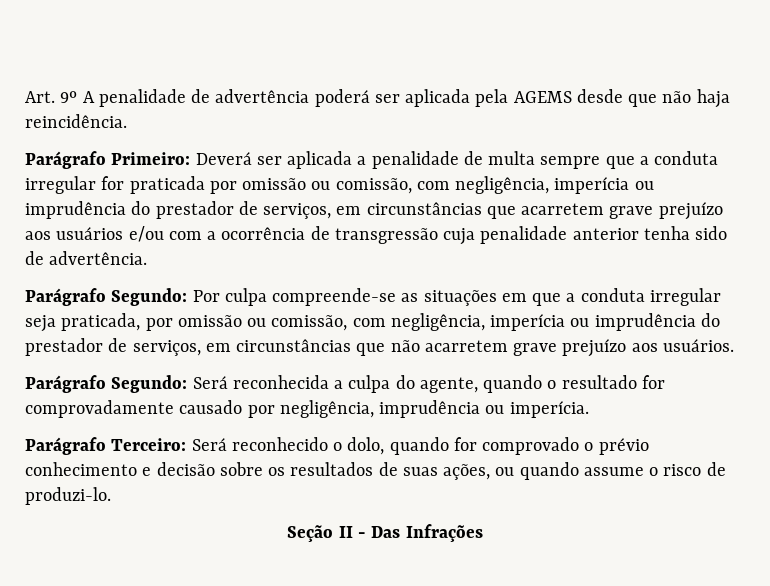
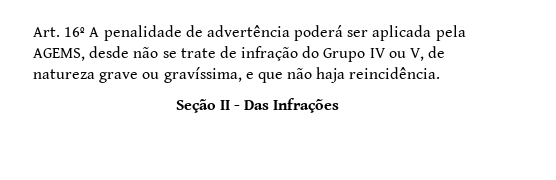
[60,91,78,103] 9º -> [64,27,86,37] 16º
[513,89,730,108] [25,114,127,128] [25,151,719,169] [25,176,654,194] [25,201,723,220] [25,226,728,245] [25,251,148,265] [25,288,721,306] [25,313,720,332] [25,338,734,357] [25,375,665,393] [25,400,589,418] [25,437,649,455] [25,462,726,480] [25,487,111,505] AGEMS desde que não haja reincidência. // Parágrafo Primeiro: Deverá ser aplicada a penalidade de multa sempre que a conduta irregular for praticada por omissão ou comissão, com negligência, imperícia ou imprudência do prestador de serviços, em circunstâncias que acarretem grave prejuízo aos usuários e/ou com a ocorrência de transgressão cuja penalidade anterior tenha sido de advertência. // Parágrafo Segundo: Por culpa compreende-se as situações em que a conduta irregular seja praticada, por omissão ou comissão, com negligência, imperícia ou imprudência do prestador de serviços, em circunstâncias que não acarretem grave prejuízo aos usuários. // Parágrafo Segundo: Será reconhecida a culpa do agente, quando o resultado for comprovadamente causado por negligência, imprudência ou imperícia. // Parágrafo Terceiro: Será reconhecido o dolo, quando for comprovado o prévio conhecimento e decisão sobre os resultados de suas ações, ou quando assume o risco de produzi-lo. -> [33,46,446,62] [33,67,441,83] AGEMS, desde não se trate de infração do Grupo IV ou V, de natureza grave ou gravíssima, e que não haja reincidência.

